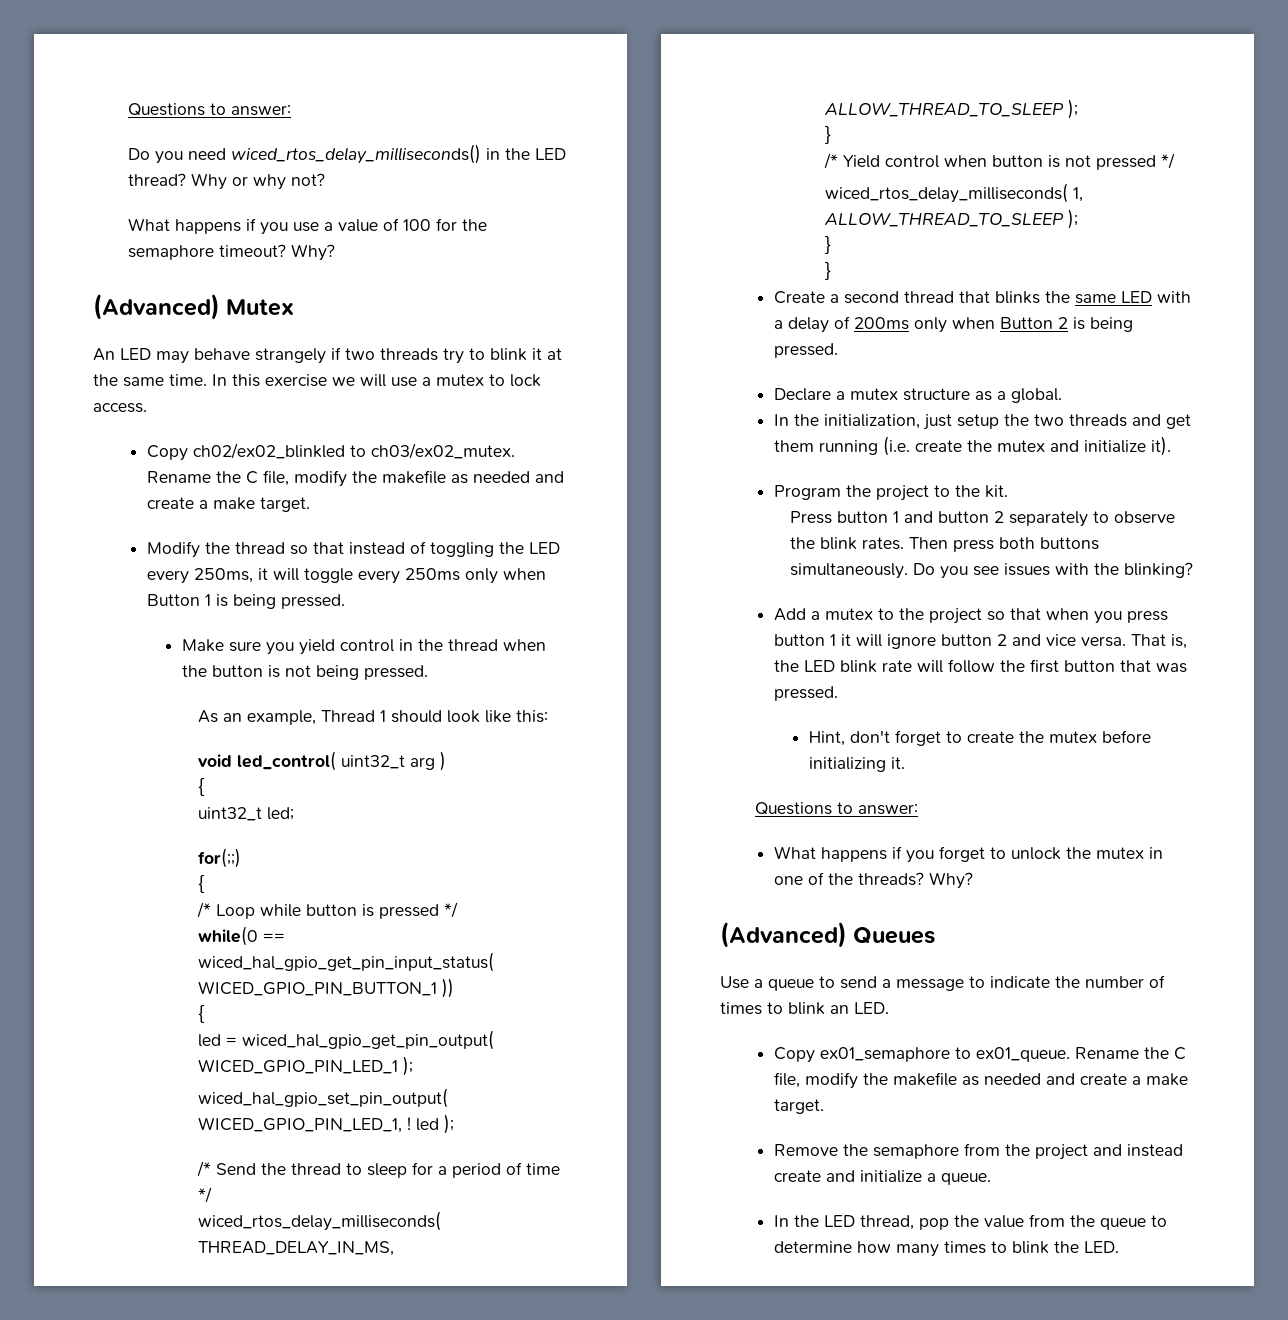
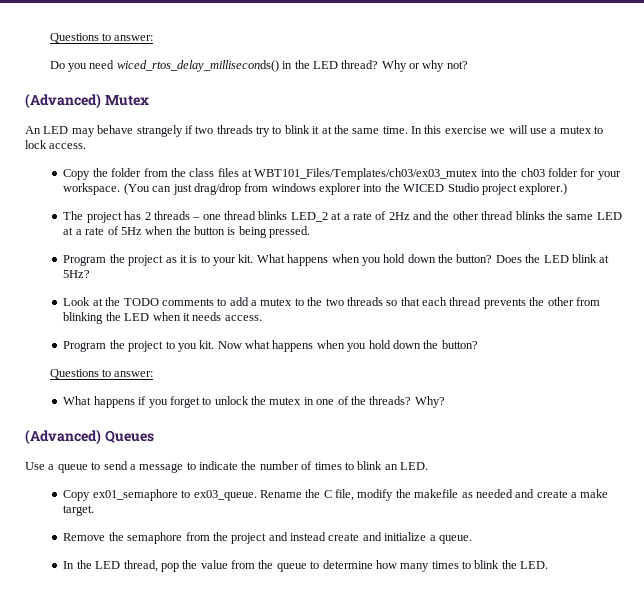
[127,218,487,235] [127,244,335,261] // What happens if you use a value of 100 for the semaphore timeout? Why? -> (468, 65) none
[193,443,516,459] [147,470,565,487] [147,497,311,512] [147,541,561,558] [147,568,547,584] [147,594,346,609] [182,639,547,655] [182,665,429,680] [197,710,548,725] [197,751,446,771] [197,778,205,796] [197,807,294,821] [197,848,241,868] [197,875,205,893] [196,902,458,919] [197,926,285,946] [197,952,494,972] [197,978,454,998] [197,1005,205,1023] [197,1030,494,1050] [197,1056,413,1076] [197,1088,448,1108] [197,1114,454,1134] [196,1161,560,1178] [197,1187,212,1203] [197,1211,441,1231] [197,1241,394,1256] [823,99,1078,119] [824,126,831,144] [823,153,1175,170] [824,183,1083,203] [823,209,1078,229] [824,236,831,254] [824,262,831,280] [774,291,1192,304] [774,316,1134,333] [774,343,839,358] [774,388,1063,403] [774,414,1192,430] [774,436,1172,456] ch02/ex02_blinkled to ch03/ex02_mutex. Rename the C file, modify the makefile as needed and create a make target. // Modify the thread so that instead of toggling the LED every 250ms, it will toggle every 250ms only when Button 1 is being pressed. // Make sure you yield control in the thread when the button is not being pressed. // As an example, Thread 1 should look like this: // void led_control( uint32_t arg ) // { // uint32_t led; // for(;;) // { // /* Loop while button is pressed */ // while(0 == wiced_hal_gpio_get_pin_input_status( WICED_GPIO_PIN_BUTTON_1 )) // { // led = wiced_hal_gpio_get_pin_output( WICED_GPIO_PIN_LED_1 ); // wiced_hal_gpio_set_pin_output( WICED_GPIO_PIN_LED_1, ! led ); // /* Send the thread to sleep for a period of time */ // wiced_rtos_delay_milliseconds( THREAD_DELAY_IN_MS, ALLOW_THREAD_TO_SLEEP ); // } // /* Yield control when button is not pressed */ // wiced_rtos_delay_milliseconds( 1, ALLOW_THREAD_TO_SLEEP ); // } // } // Create a second thread that blinks the same LED with a delay of 200ms only when Button 2 is being pressed. // Declare a mutex structure as a global. // In the initialization, just setup the two threads and get them running (i.e. create the mutex and initialize it). -> [92,168,621,180] [63,183,568,195] [63,211,622,223] [63,226,311,238] [63,254,610,266] [63,270,91,278] [63,297,600,309] [63,312,262,324] the folder from the class files at WBT101_Files/Templates/ch03/ex03_mutex into the ch03 folder for your workspace. (You can just drag/drop from windows explorer into the WICED Studio project explorer.) // The project has 2 threads – one thread blinks LED_2 at a rate of 2Hz and the other thread blinks the same LED at a rate of 5Hz when the button is being pressed. // Program the project as it is to your kit. What happens when you hold down the button? Does the LED blink at 5Hz? // Look at the TODO comments to add a mutex to the two threads so that each thread prevents the other from blinking the LED when it needs access.
[955,485,1009,498] [789,511,1175,527] [789,537,1099,552] [789,562,1193,579] [774,608,1169,624] [774,634,1188,649] [774,659,1188,673] [774,686,839,701] [809,730,1152,746] [809,757,906,772] the kit. // Press button 1 and button 2 separately to observe the blink rates. Then press both buttons simultaneously. Do you see issues with the blinking? // Add a mutex to the project so that when you press button 1 it will ignore button 2 and vice versa. That is, the LED blink rate will follow the first button that was pressed. // Hint, don't forget to create the mutex before initializing it. -> [177,340,478,352] you kit. Now what happens when you hold down the button?
[976,1047,1071,1062] ex01_queue. -> [193,490,257,501] ex03_queue.

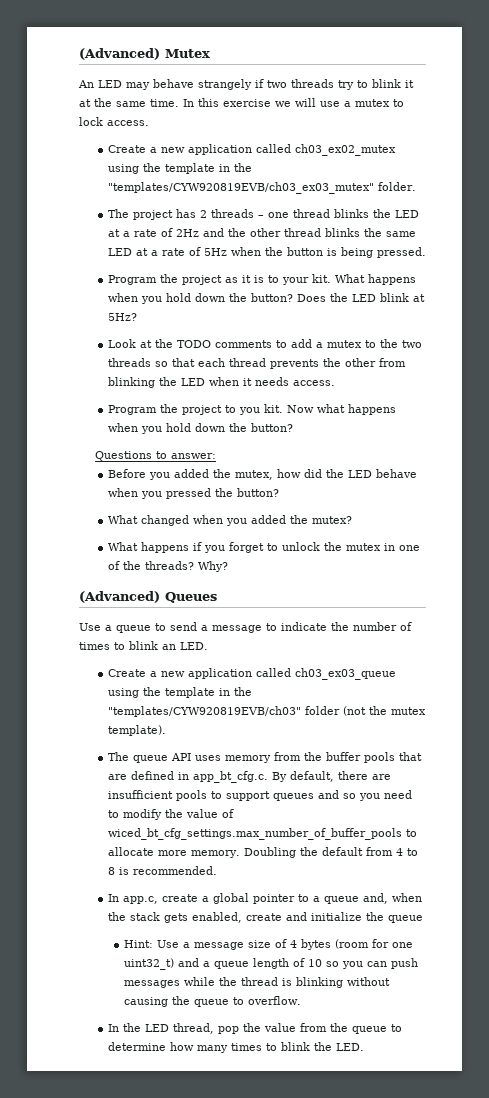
[49,33,154,43] [49,60,468,72] Questions to answer: // Do you need wiced_rtos_delay_milliseconds() in the LED thread? Why or why not? // -> (79, 54) none
[63,168,621,180] [63,183,568,195] Copy the folder from the class files at WBT101_Files/Templates/ch03/ex03_mutex into the ch03 folder for your workspace. (You can just drag/drop from windows explorer into the WICED Studio project explorer.) -> [107,144,396,156] [107,163,252,174] [107,182,416,194] Create a new application called ch03_ex02_mutex using the template in the "templates/CYW920819EVB/ch03_ex03_mutex" folder.
[290,212,328,222] LED_2 -> [372,209,419,218] the LED
(154, 374) none -> [107,469,417,480] [107,488,279,499] [107,515,352,526] // Before you added the mutex, how did the LED behave when you pressed the button? // What changed when you added the mutex?
[63,489,609,501] [63,505,95,516] [63,532,472,544] Copy ex01_semaphore to ex03_queue. Rename the C file, modify the makefile as needed and create a make target. // Remove the semaphore from the project and instead create and initialize a queue. -> [107,668,396,680] [107,687,252,698] [107,706,426,717] [107,725,166,736] [107,752,422,763] [107,771,391,783] [107,790,412,801] [107,809,234,820] [107,828,417,840] [107,847,418,858] [107,866,217,875] [107,893,422,904] [107,912,423,923] [124,939,414,950] [124,958,419,970] [124,977,391,988] [124,996,302,1007] Create a new application called ch03_ex03_queue using the template in the "templates/CYW920819EVB/ch03" folder (not the mutex template). // The queue API uses memory from the buffer pools that are defined in app_bt_cfg.c. By default, there are insufficient pools to support queues and so you need to modify the value of wiced_bt_cfg_settings.max_number_of_buffer_pools to allocate more memory. Doubling the default from 4 to 8 is recommended. // In app.c, create a global pointer to a queue and, when the stack gets enabled, create and initialize the queue // Hint: Use a message size of 4 bytes (room for one uint32_t) and a queue length of 10 so you can push messages while the thread is blinking without causing the queue to overflow.

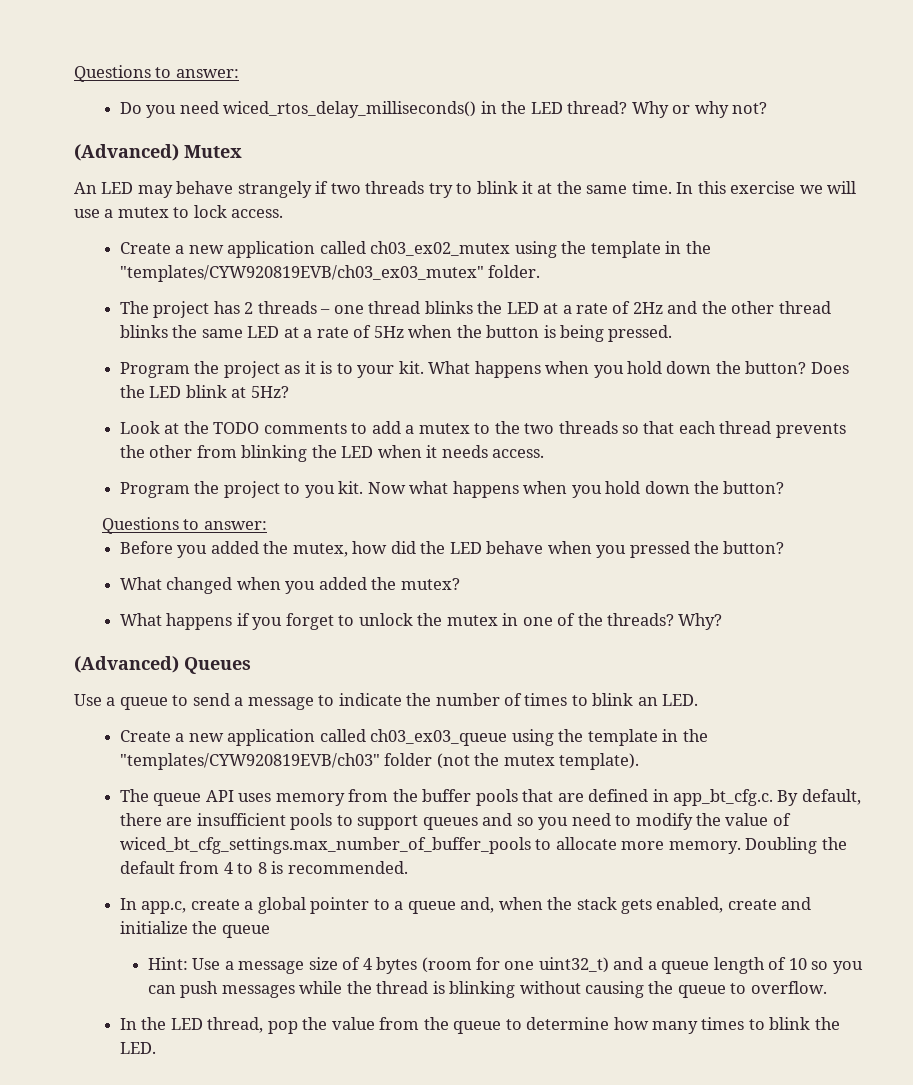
(79, 54) none -> [74,65,239,82] [120,101,768,118] Questions to answer: // Do you need wiced_rtos_delay_milliseconds() in the LED thread? Why or why not? //

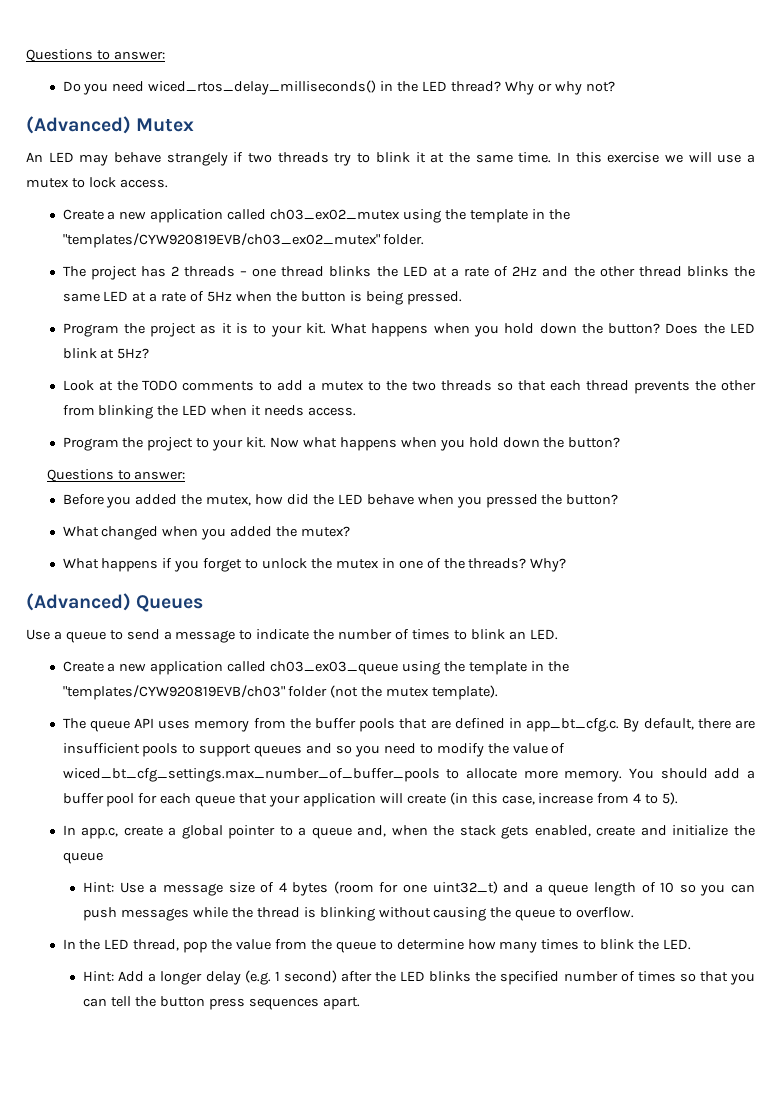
[120,265,485,282] "templates/CYW920819EVB/ch03_ex03_mutex" -> [62,233,380,248] "templates/CYW920819EVB/ch03_ex02_mutex"
[304,485,335,498] you -> [212,439,244,451] your
[745,837,847,854] [120,861,408,874] Doubling the default from 4 to 8 is recommended. -> [628,768,755,779] [62,792,679,807] You should add a buffer pool for each queue that your application will create (in this case, increase from 4 to 5).
(157, 1048) none -> [83,970,756,985] [83,996,360,1010] // Hint: Add a longer delay (e.g. 1 second) after the LED blinks the specified number of times so that you can tell the button press sequences apart.

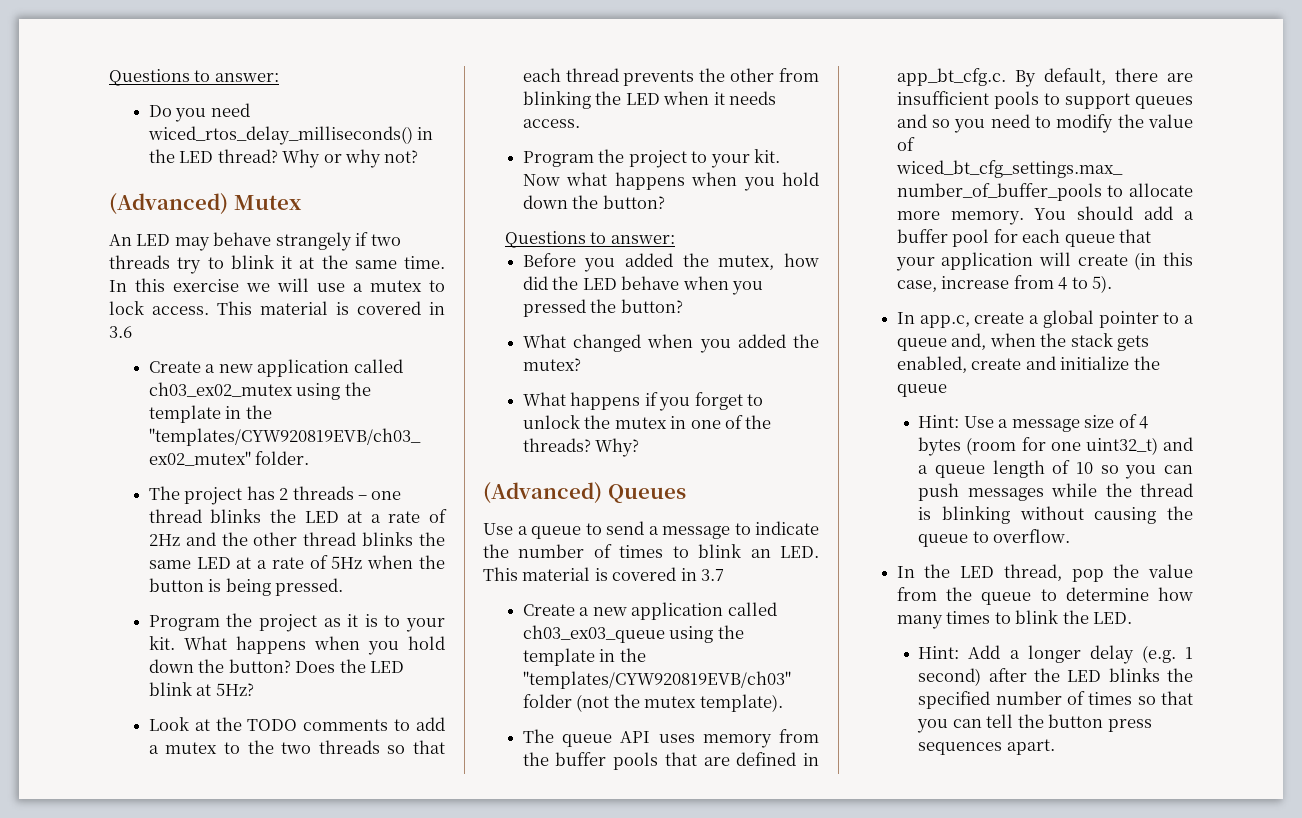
(168, 183) none -> [217,301,445,315] [109,326,132,338] This material is covered in 3.6
(558, 634) none -> [483,567,725,581] This material is covered in 3.7

